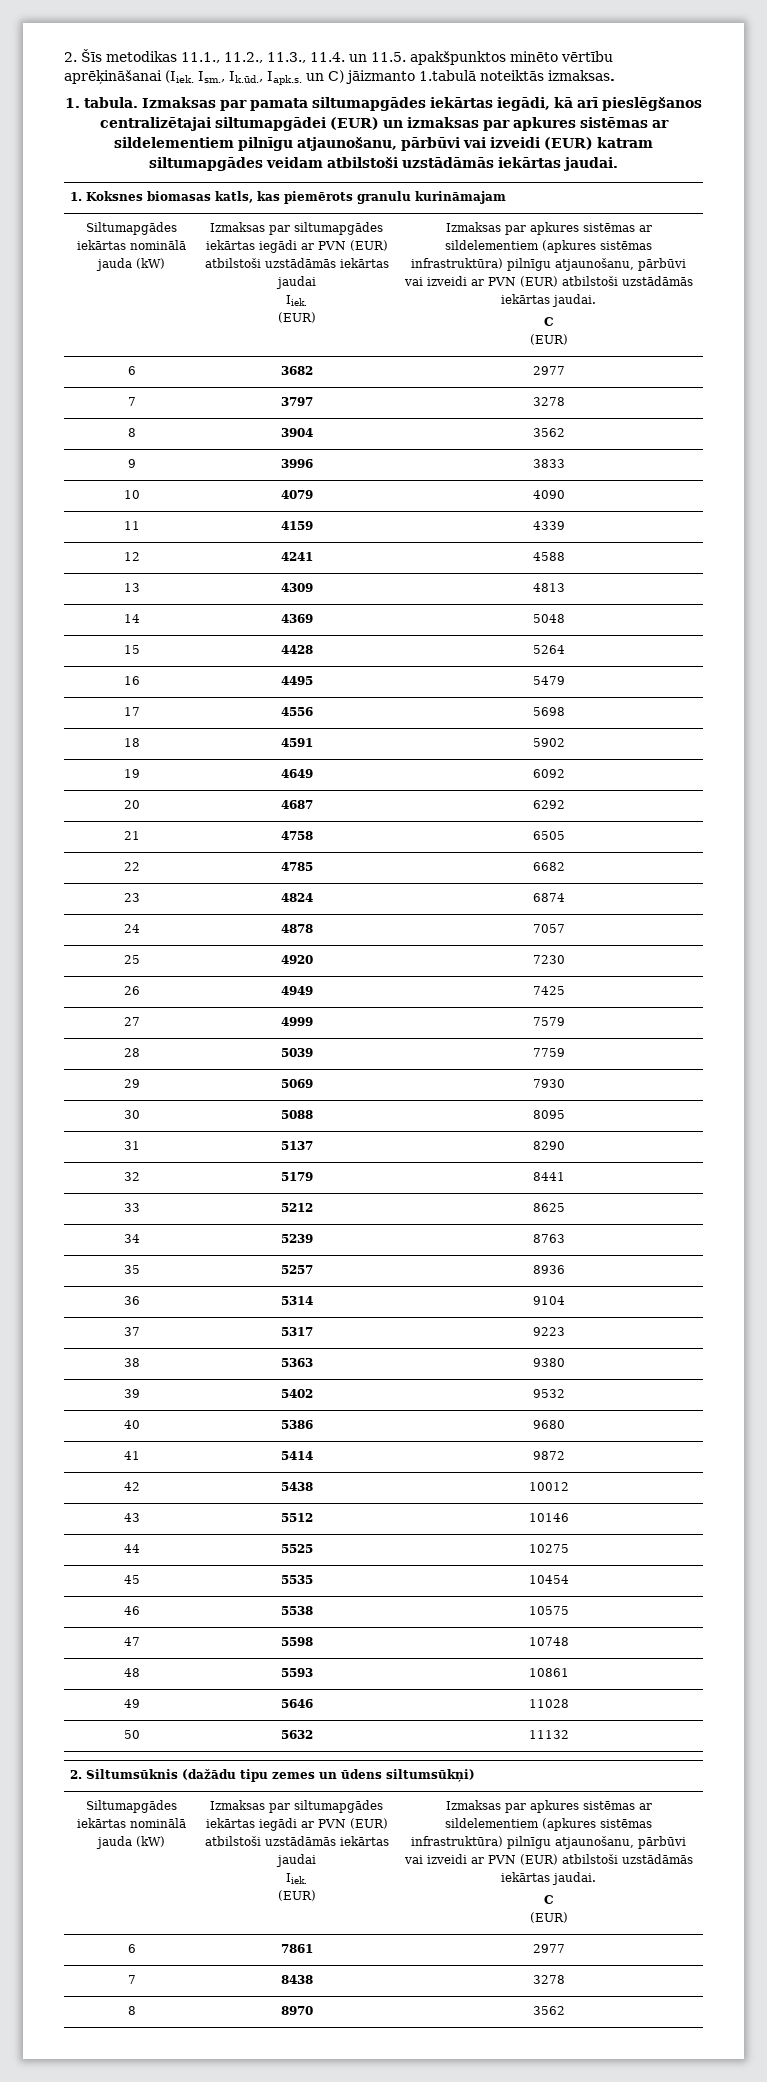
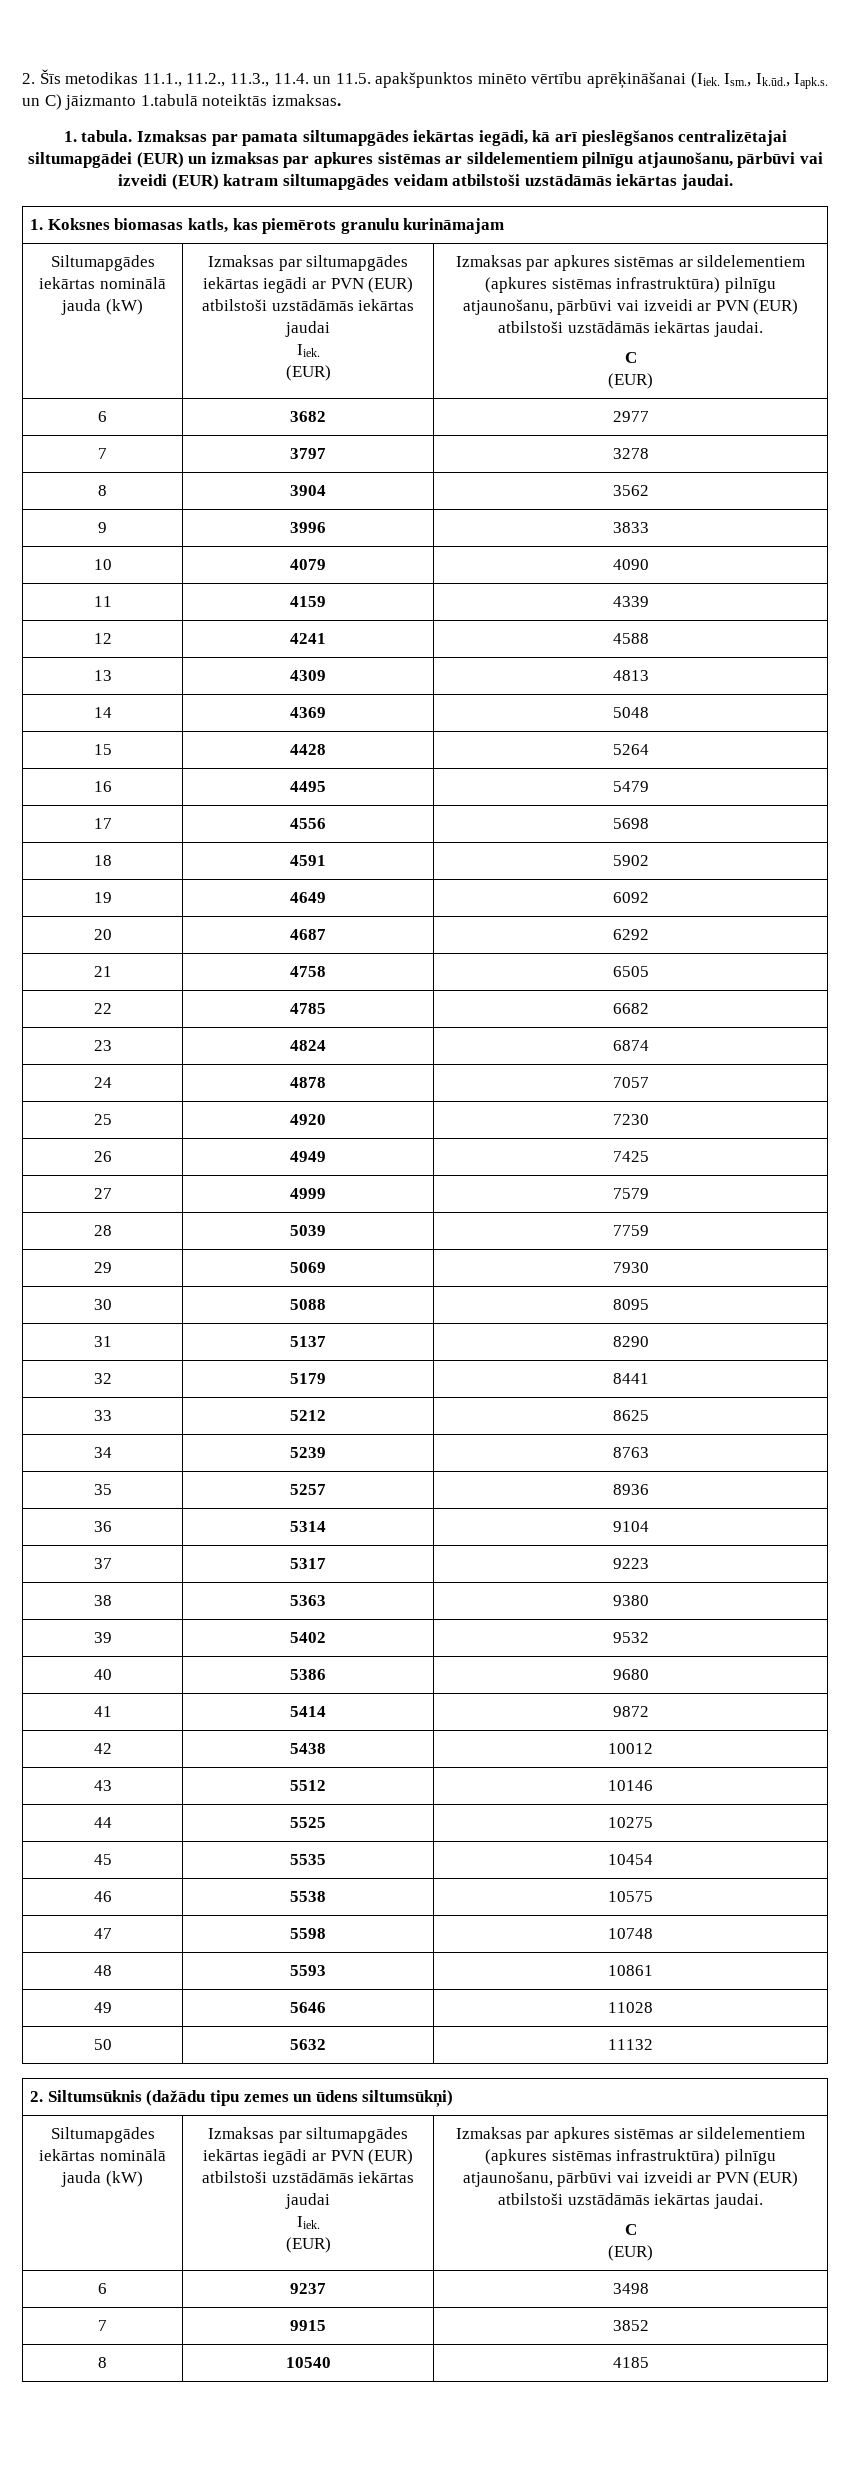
[280,1944,313,1953] [532,1944,565,1953] [127,1975,136,1984] [280,1975,313,1984] [532,1975,565,1984] [127,2006,136,2015] [280,2006,313,2015] [532,2006,565,2015] 7861 | 2977 // 7 | 8438 | 3278 // 8 | 8970 | 3562 -> [290,2283,326,2294] [612,2283,649,2294] [98,2320,107,2331] [290,2320,326,2331] [612,2320,649,2331] [98,2357,107,2368] [285,2357,331,2368] [612,2357,649,2368] 9237 | 3498 // 7 | 9915 | 3852 // 8 | 10540 | 4185

